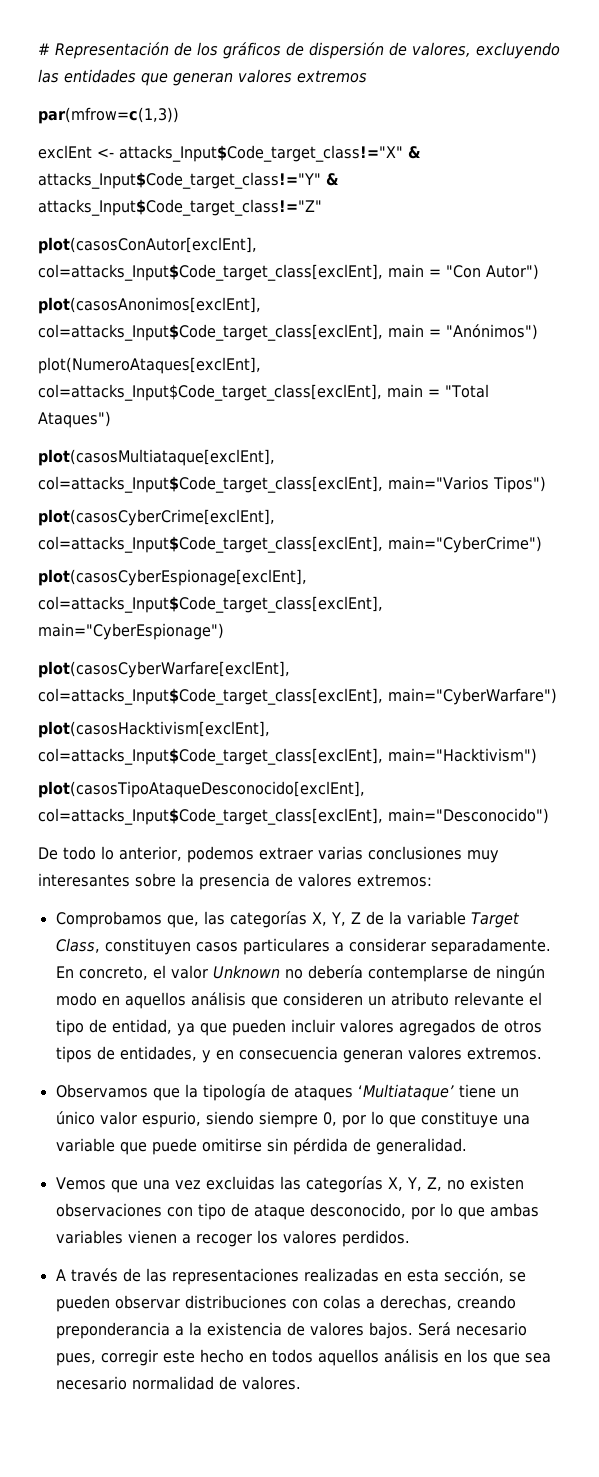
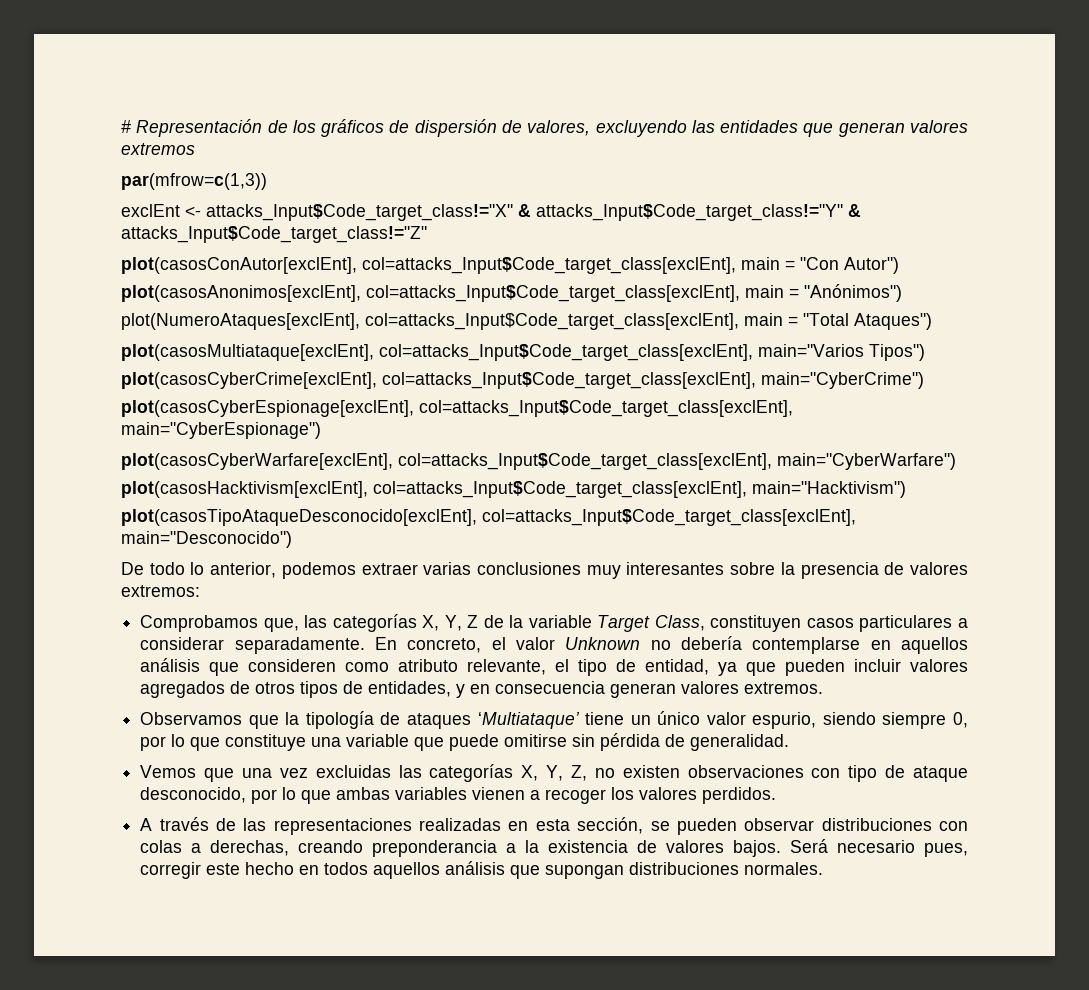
[472,965,545,982] [55,992,97,1006] de ningún modo -> (861, 645) none
[367,992,524,1006] un atributo relevante -> [345,659,547,675] como atributo relevante,
[443,1349,551,1366] [55,1376,301,1390] en los que sea necesario normalidad de valores. -> [510,862,824,879] que supongan distribuciones normales.

